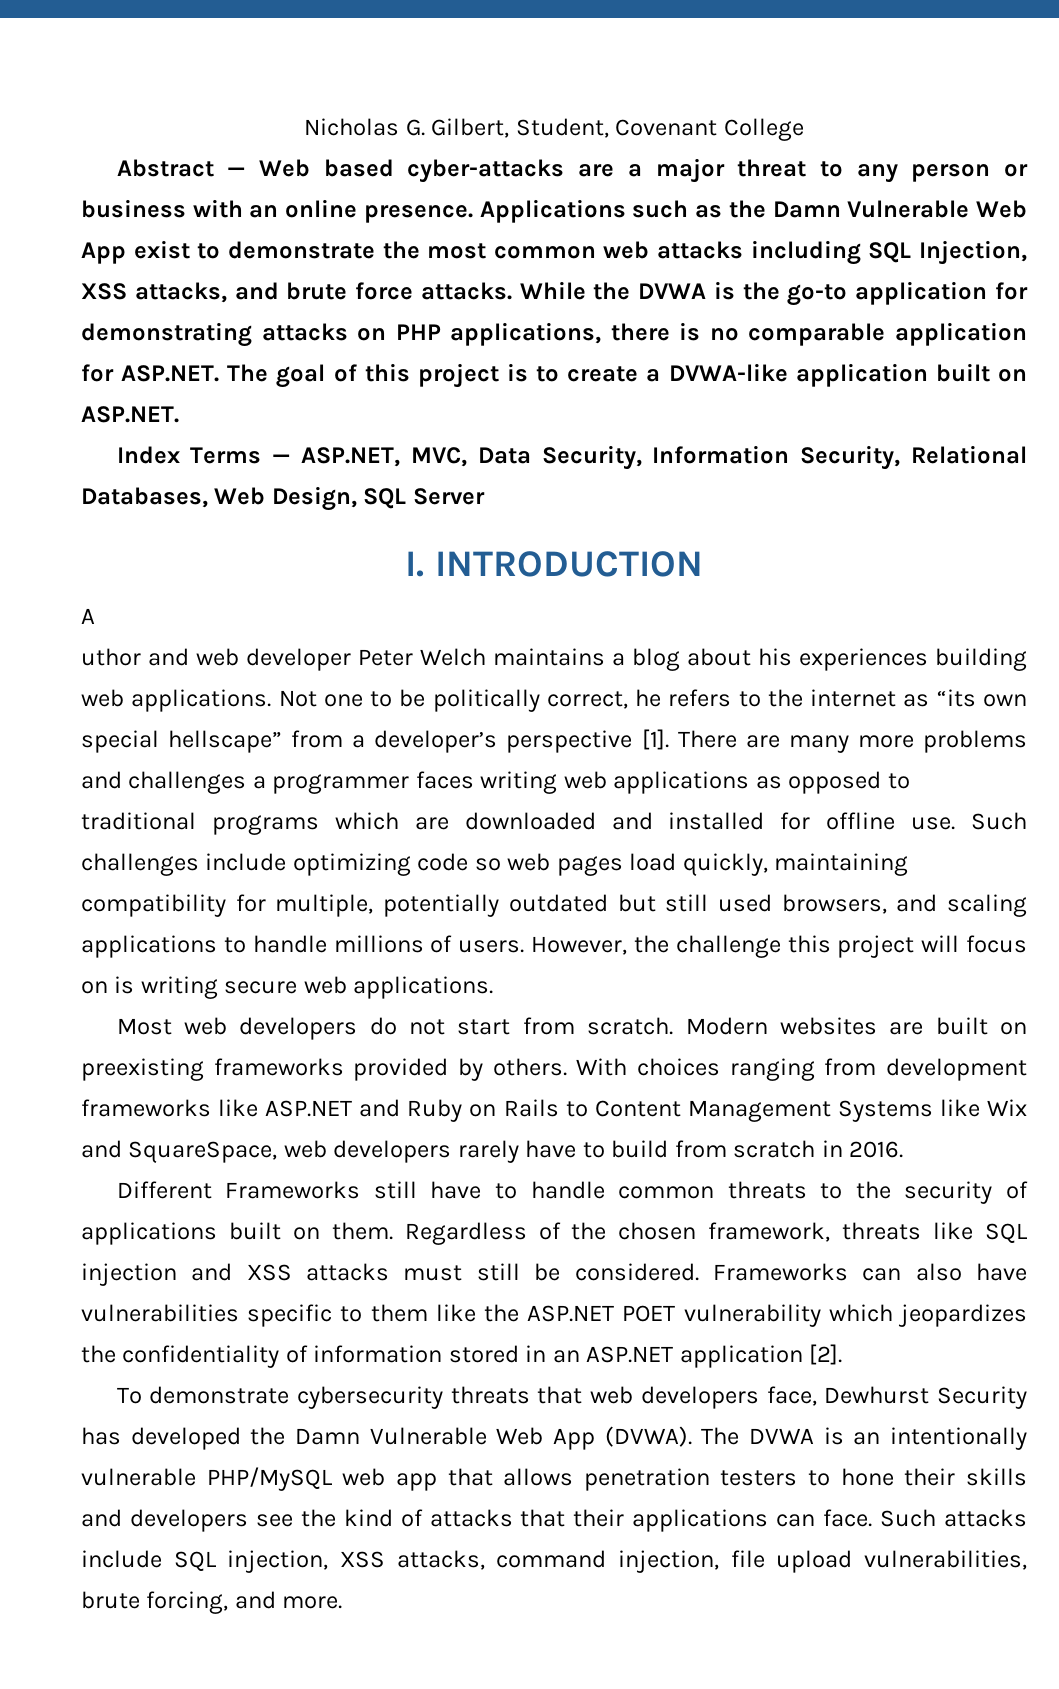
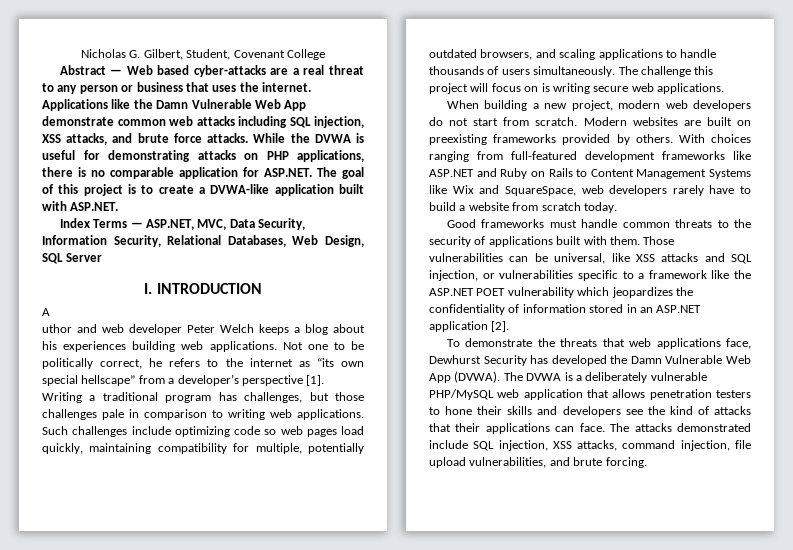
[655,158,725,183] major -> [303,65,325,75] real
[192,199,1028,223] [81,240,487,264] with an online presence. Applications such as the Damn Vulnerable Web App exist to demonstrate the most -> [185,82,311,92] [42,99,307,111] [42,116,114,126] that uses the internet. Applications like the Damn Vulnerable Web App demonstrate
[918,240,1027,265] Injection, -> [314,116,364,128] injection,
[742,281,988,306] the go-to application -> [42,150,75,160] useful
[998,369,1027,382] on -> [42,201,67,211] with
[493,648,605,666] maintains -> [259,324,289,335] keeps
[677,730,1028,753] [81,771,910,794] [81,812,956,835] There are many more problems and challenges a programmer faces writing web applications as opposed to traditional programs which are downloaded and installed for offline use. -> [42,392,364,403] [42,409,364,420] Writing a traditional program has challenges, but those challenges pale in comparison to writing web applications.
[617,894,772,912] but still used -> (477, 53) none
[333,935,669,955] millions of users. However, the -> [429,66,638,77] thousands of users simultaneously. The
[116,1018,172,1035] Most -> [446,100,661,111] When building a new project, modern
(877, 1067) none -> [511,151,577,160] full-featured
[674,1140,904,1158] [116,1181,517,1199] from scratch in 2016. // Different Frameworks still have to -> [459,202,617,213] [446,219,577,228] a website from scratch today. // Good frameworks must
[292,1222,1027,1245] [81,1263,1027,1286] on them. Regardless of the chosen framework, threats like SQL injection and XSS attacks must still be considered. Frameworks can also have -> [583,236,675,245] [429,253,752,264] [429,270,495,281] with them. Those vulnerabilities can be universal, like XSS attacks and SQL injection, or
[370,1304,428,1322] them -> [638,270,707,279] a framework
[297,1386,444,1409] cybersecurity -> [537,338,555,347] the
[640,1386,759,1409] developers -> [656,338,721,349] applications
[853,1427,1027,1450] an intentionally -> [575,372,648,383] a deliberately
[395,1473,437,1491] app -> [523,389,583,400] application
[880,1509,1027,1527] Such attacks -> [610,423,751,432] The attacks demonstrated
[81,1591,343,1614] brute forcing, and more. -> [549,457,647,468] and brute forcing.

